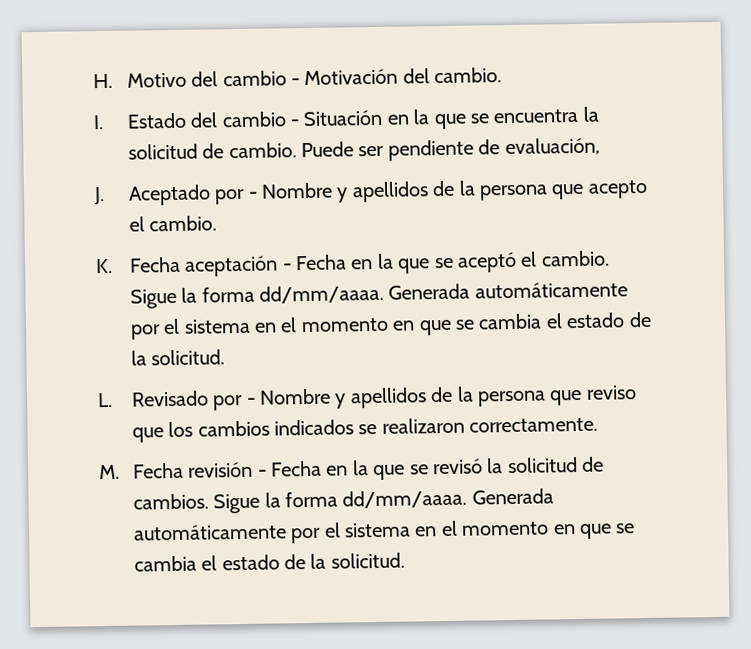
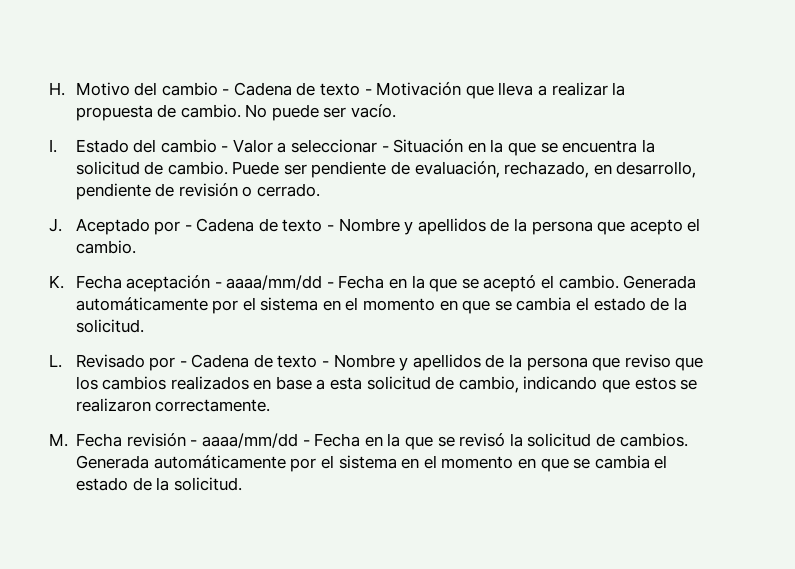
[304,67,503,86] Motivación del cambio. -> [233,82,626,99] [75,104,397,121] Cadena de texto - Motivación que lleva a realizar la propuesta de cambio. No puede ser vacío.
(301, 123) none -> [232,139,389,153] Valor a seleccionar -
(600, 147) none -> [504,161,697,178] [75,183,320,200] rechazado, en desarrollo, pendiente de revisión o cerrado.
(258, 195) none -> [196,218,335,232] Cadena de texto -
(292, 267) none -> [226,275,334,290] aaaa/mm/dd -
[129,284,385,309] Sigue la forma dd/mm/aaaa. -> (619, 282) none
(256, 401) none -> [191,354,330,368] Cadena de texto -
[274,419,355,436] indicados -> [170,376,676,393] realizados en base a esta solicitud de cambio, indicando que estos
(267, 473) none -> [202,433,310,448] aaaa/mm/dd -
[213,489,468,514] Sigue la forma dd/mm/aaaa. -> (688, 440) none

